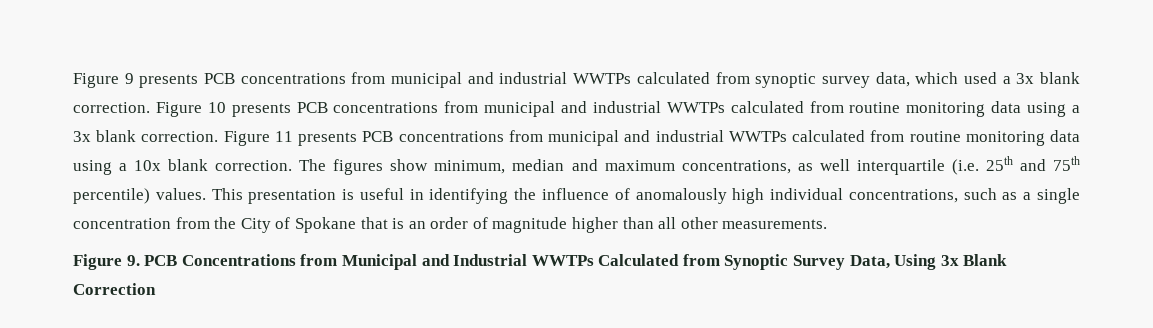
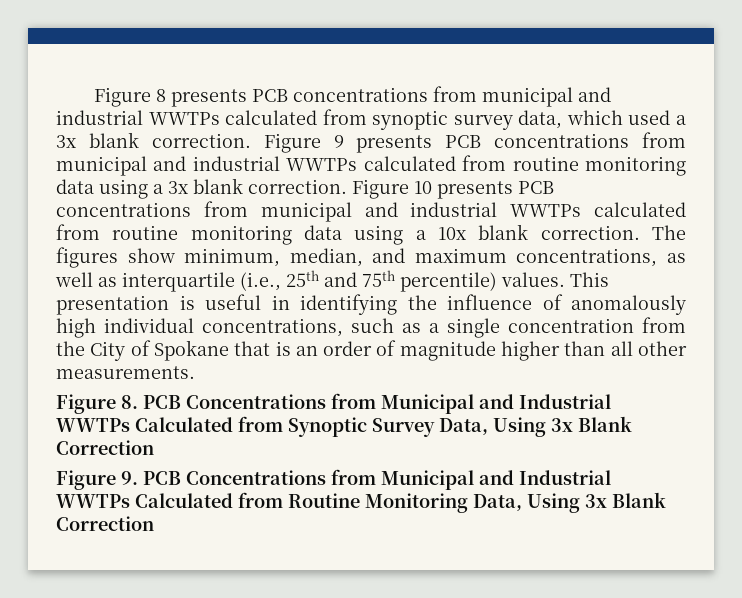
[73,73,134,88] Figure 9 -> [93,87,166,107] Figure 8
[207,102,226,113] 10 -> [333,135,344,148] 9
[274,131,293,142] 11 -> [414,181,432,194] 10
[512,159,565,171] median -> [289,248,363,267] median,
[856,159,979,175] interquartile (i.e. -> [98,272,281,292] as interquartile (i.e.,
[126,255,140,266] 9. -> [121,395,138,409] 8.
(156, 289) none -> [56,469,611,490] [56,492,666,513] [56,516,154,531] // Figure 9. PCB Concentrations from Municipal and Industrial WWTPs Calculated from Routine Monitoring Data, Using 3x Blank Correction

